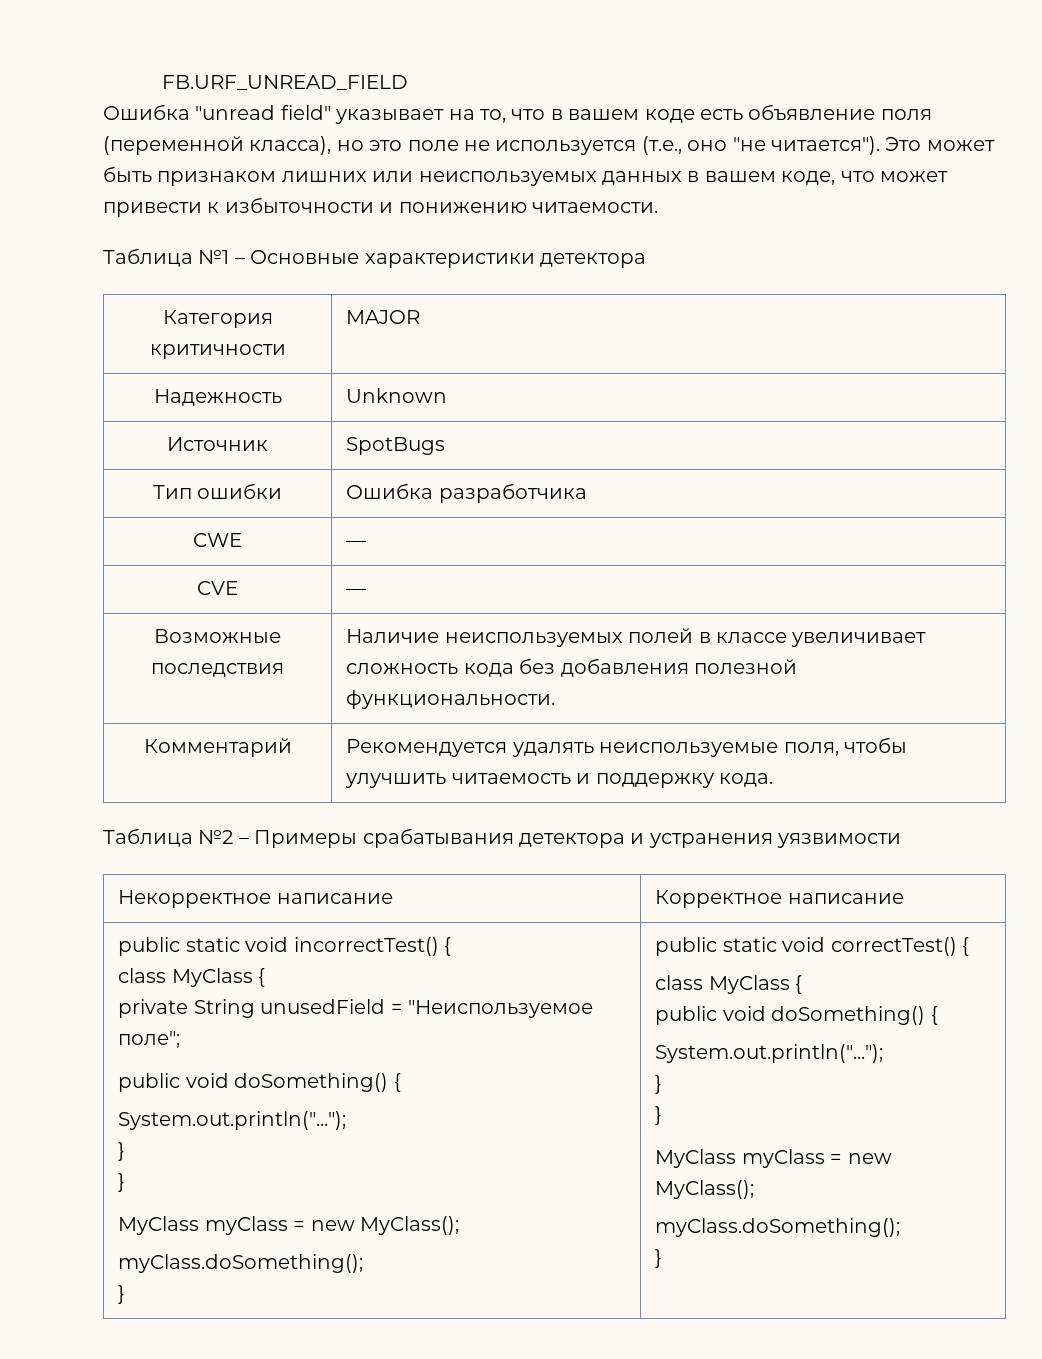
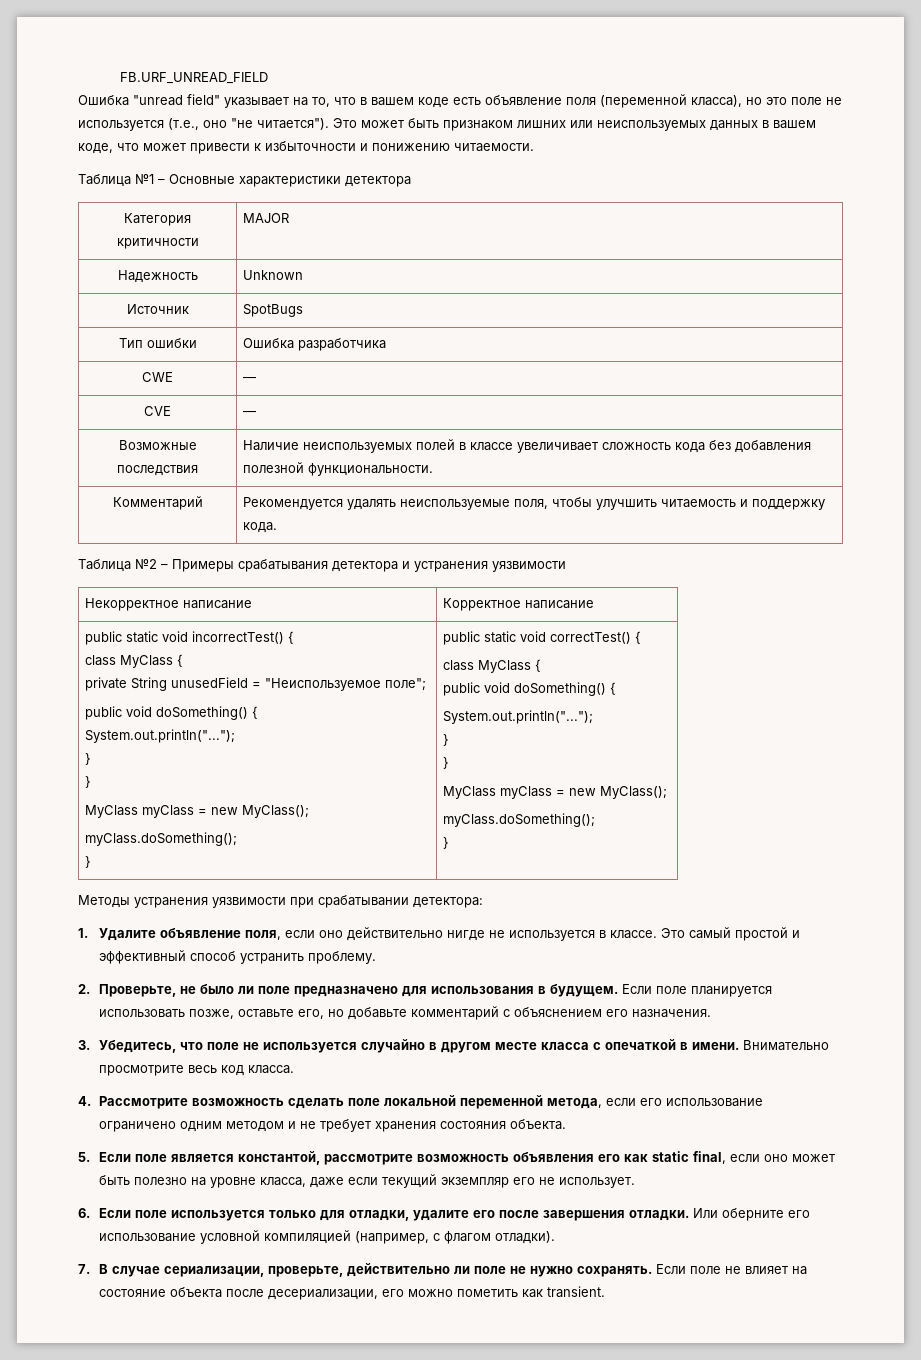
(663, 1258) none -> [78,895,483,908] [78,927,800,941] [98,950,376,964] [78,984,772,997] [98,1006,711,1020] [78,1039,829,1053] [98,1065,294,1076] [78,1095,763,1109] [98,1119,566,1132] [78,1151,835,1165] [98,1174,635,1188] [78,1208,810,1221] [98,1230,555,1244] [78,1263,807,1277] [98,1286,605,1300] // Методы устранения уязвимости при срабатывании детектора: // 1. Удалите объявление поля, если оно действительно нигде не используется в классе. Это самый простой и эффективный способ устранить проблему. // 2. Проверьте, не было ли поле предназначено для использования в будущем. Если поле планируется использовать позже, оставьте его, но добавьте комментарий с объяснением его назначения. // 3. Убедитесь, что поле не используется случайно в другом месте класса с опечаткой в имени. Внимательно просмотрите весь код класса. // 4. Рассмотрите возможность сделать поле локальной переменной метода, если его использование ограничено одним методом и не требует хранения состояния объекта. // 5. Если поле является константой, рассмотрите возможность объявления его как static final, если оно может быть полезно на уровне класса, даже если текущий экземпляр его не использует. // 6. Если поле используется только для отладки, удалите его после завершения отладки. Или оберните его использование условной компиляцией (например, с флагом отладки). // 7. В случае сериализации, проверьте, действительно ли поле не нужно сохранять. Если поле не влияет на состояние объекта после десериализации, его можно пометить как transient.

